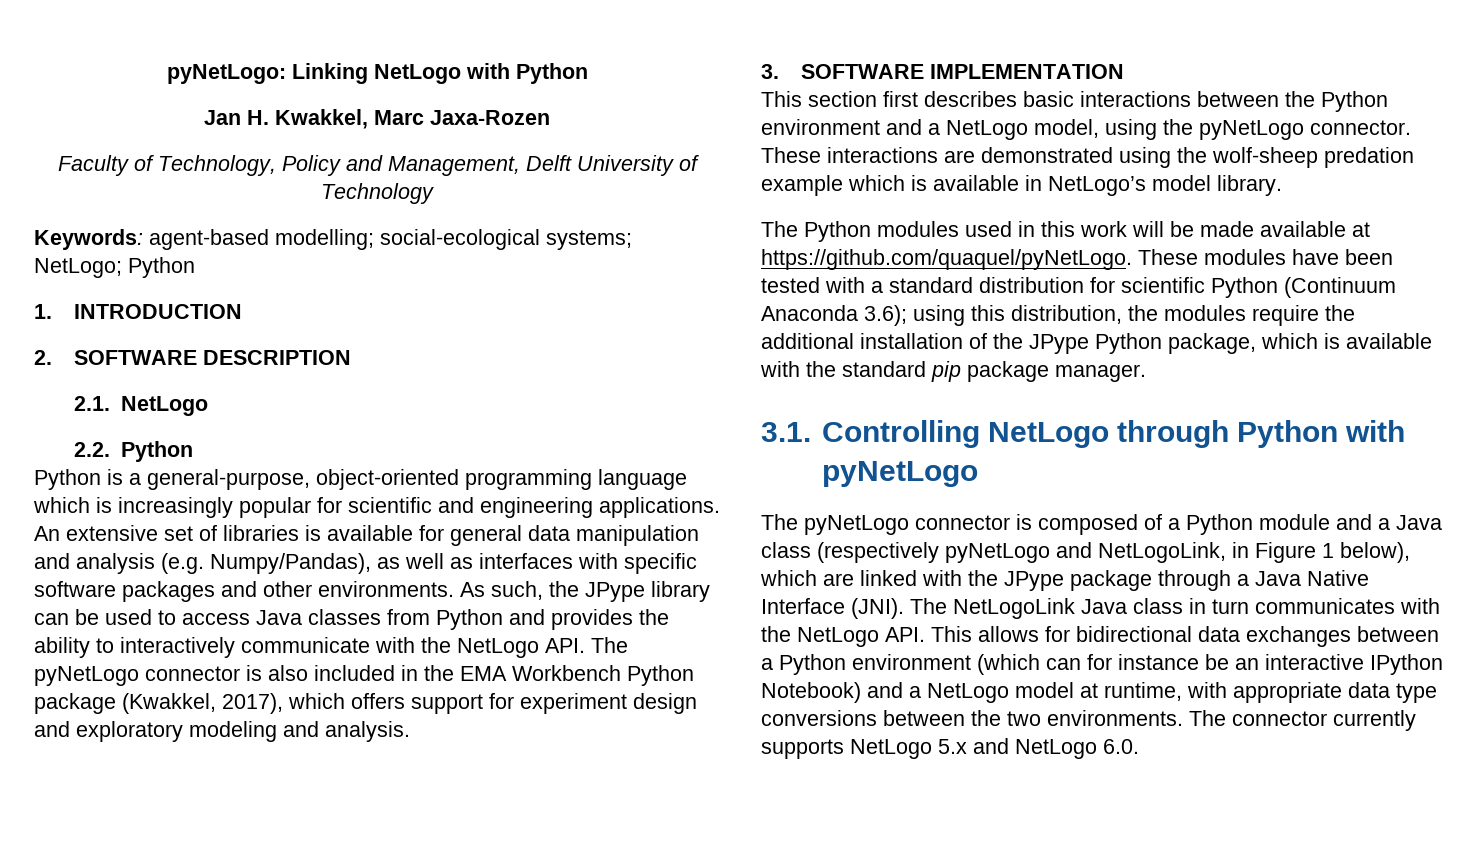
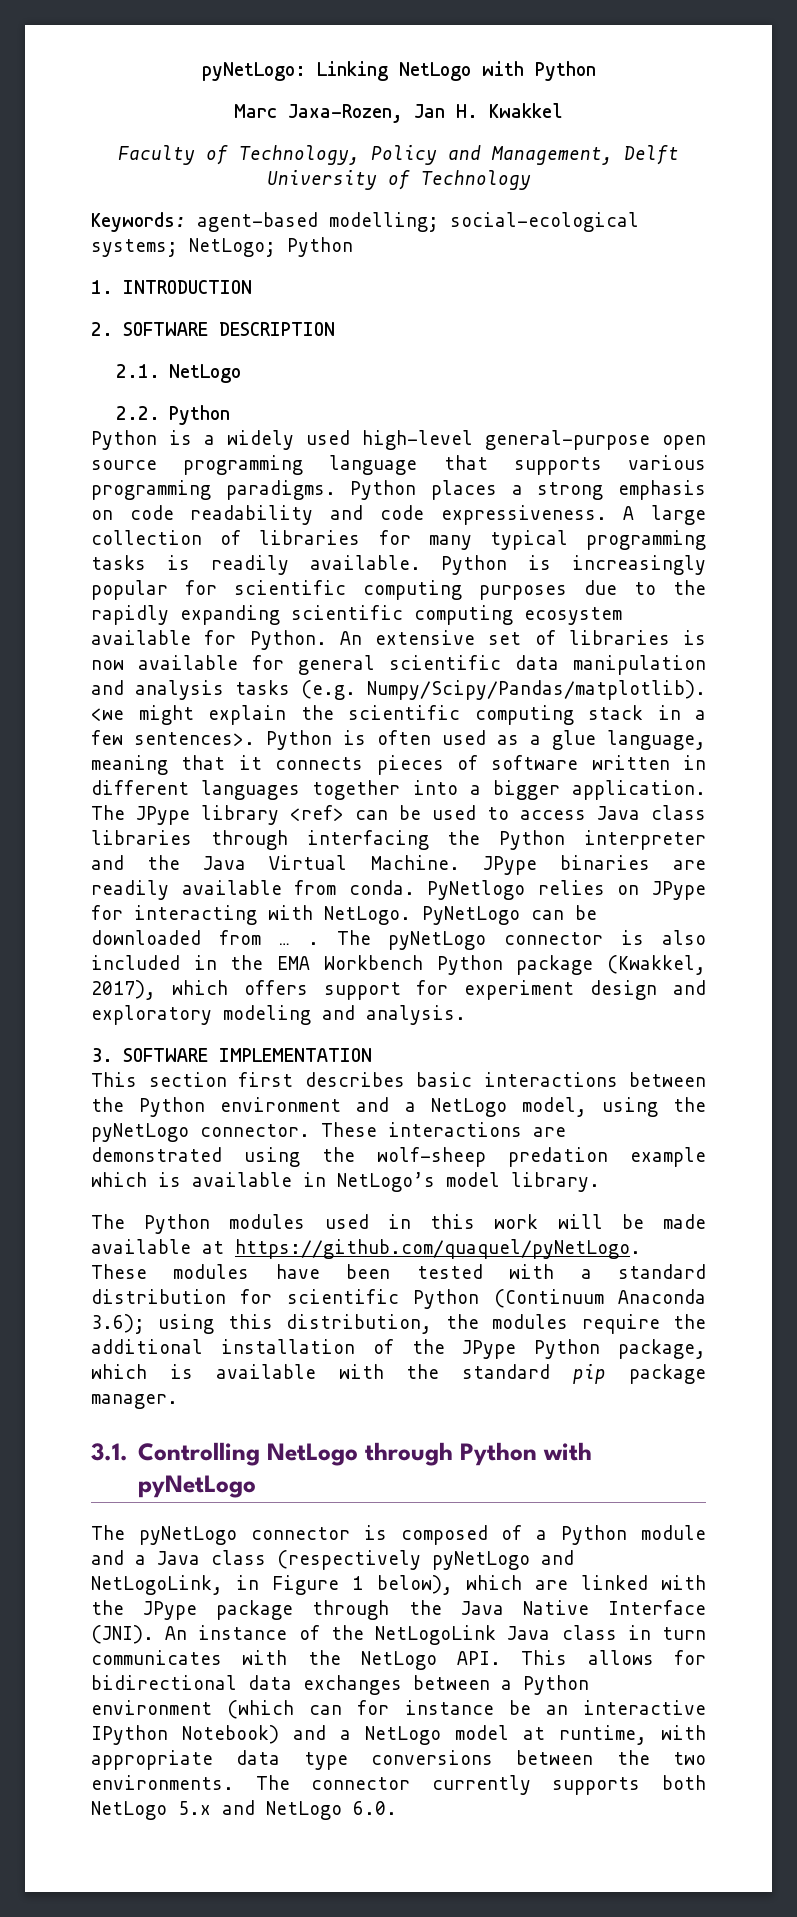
[204,109,550,129] Jan H. Kwakkel, Marc Jaxa-Rozen -> [234,103,563,123] Marc Jaxa-Rozen, Jan H. Kwakkel
[147,469,687,490] [33,497,90,513] general-purpose, object-oriented programming language which -> [227,430,706,450] [91,455,706,475] [91,480,706,500] [91,505,706,525] [91,530,706,550] [91,555,508,575] widely used high-level general-purpose open source programming language that supports various programming paradigms. Python places a strong emphasis on code readability and code expressiveness. A large collection of libraries for many typical programming tasks is readily available. Python
[438,497,720,518] and engineering applications. -> [363,580,706,600] [91,605,622,625] [91,630,327,650] computing purposes due to the rapidly expanding scientific computing ecosystem available for Python.
(321, 533) none -> [91,660,124,670] now
(522, 535) none -> [389,655,501,670] scientific
[161,553,697,574] [34,581,579,602] (e.g. Numpy/Pandas), as well as interfaces with specific software packages and other environments. As such, the -> [235,680,706,700] [91,705,706,725] [91,730,706,750] [91,755,706,775] [91,780,707,800] [91,805,125,820] tasks (e.g. Numpy/Scipy/Pandas/matplotlib). <we might explain the scientific computing stack in a few sentences>. Python is often used as a glue language, meaning that it connects pieces of software written in different languages together into a bigger application. The
(710, 591) none -> [290,805,344,821] <ref>
[308,609,669,630] [34,637,585,658] classes from Python and provides the ability to interactively communicate with the NetLogo API. -> [651,805,706,820] [91,830,706,850] [91,855,706,875] [91,880,706,900] [91,905,597,925] [91,930,319,945] class libraries through interfacing the Python interpreter and the Java Virtual Machine. JPype binaries are readily available from conda. PyNetlogo relies on JPype for interacting with NetLogo. PyNetLogo can be downloaded from … .
[1237,574,1249,586] a -> [408,1600,442,1615] the
[910,598,947,614] The -> [165,1625,364,1640] An instance of the
(844, 749) none -> [662,1775,707,1790] both

